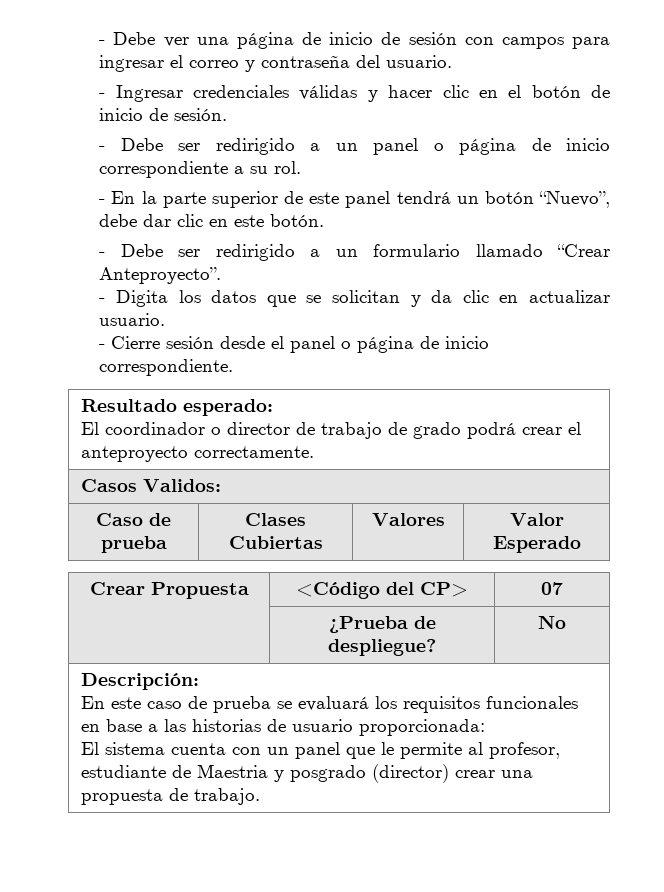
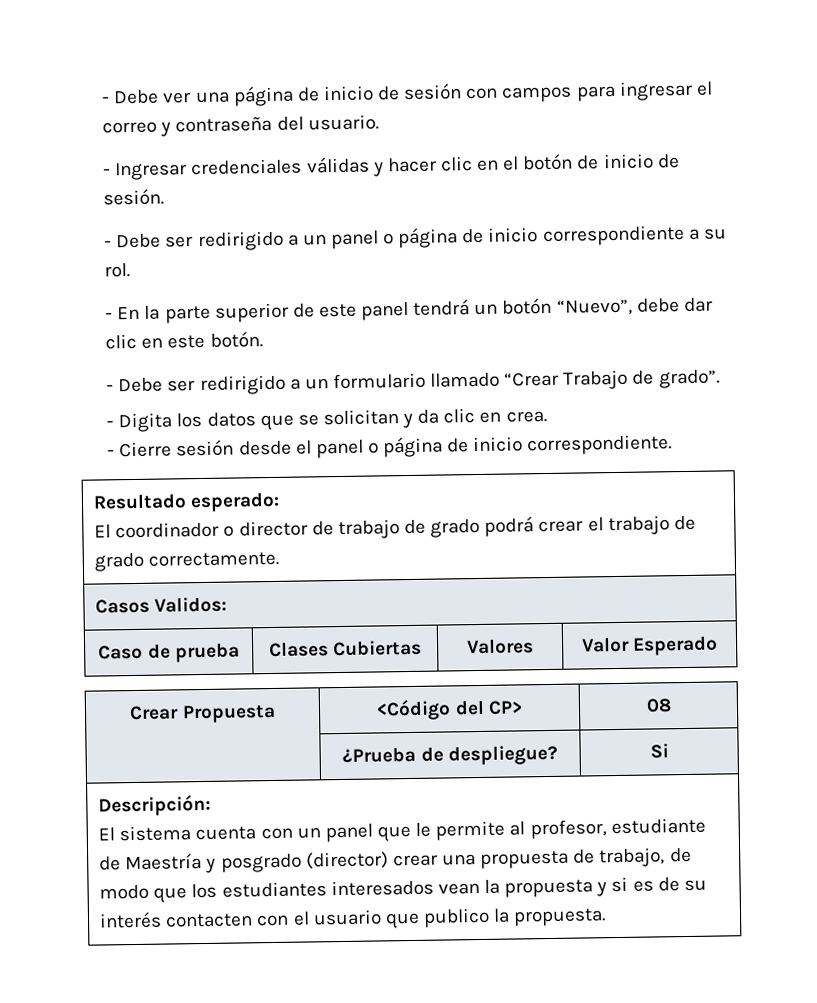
[99,267,222,284] Anteproyecto”. -> [563,369,720,390] Trabajo de grado”.
[529,290,610,303] [99,313,166,326] actualizar usuario. -> [505,410,547,423] crea.
[81,446,189,462] anteproyecto -> [607,515,696,536] [94,552,145,572] trabajo de grado
[541,582,563,595] 07 -> [645,698,672,713] 08
[538,616,566,629] No -> [649,743,669,759] Si
[81,696,579,713] [81,719,486,736] // En este caso de prueba se evaluará los requisitos funcionales en base a las historias de usuario proporcionada: -> (212, 805) none
[197,764,269,778] Maestria -> [125,853,203,871] Maestría
[194,788,261,805] trabajo. -> [599,847,692,868] [99,876,707,903] [99,907,607,929] trabajo, de modo que los estudiantes interesados vean la propuesta y si es de su interés contacten con el usuario que publico la propuesta.

